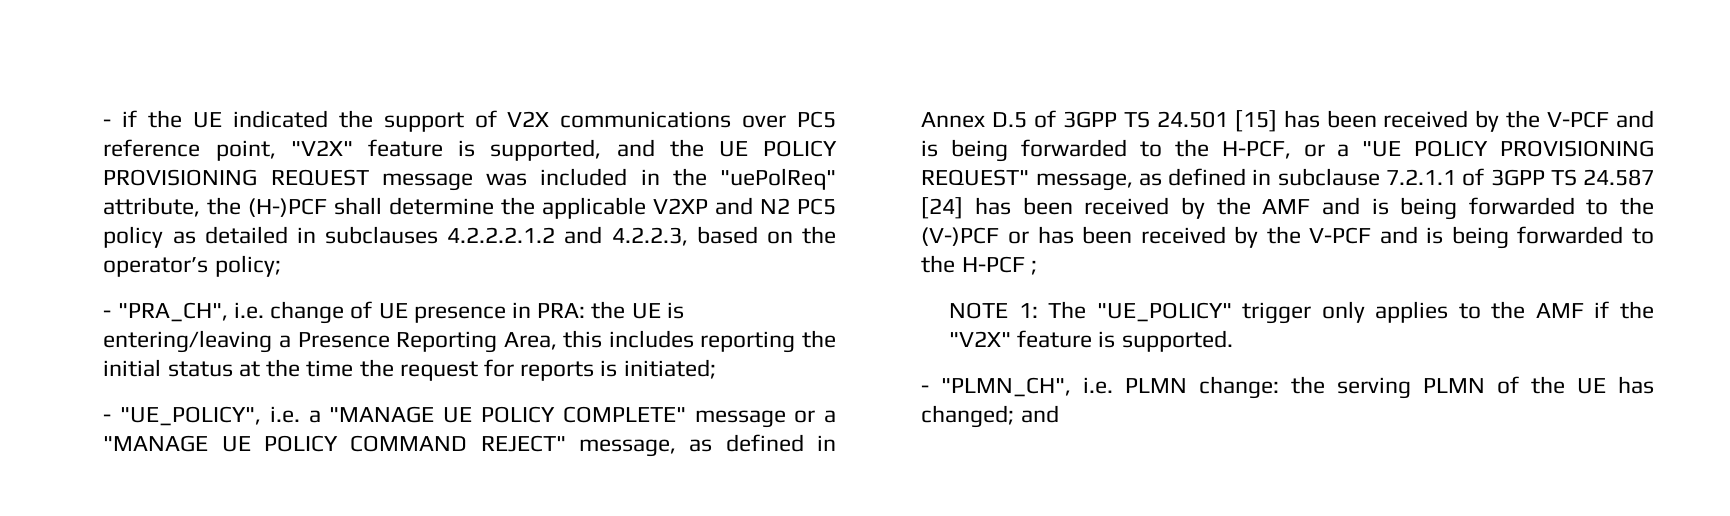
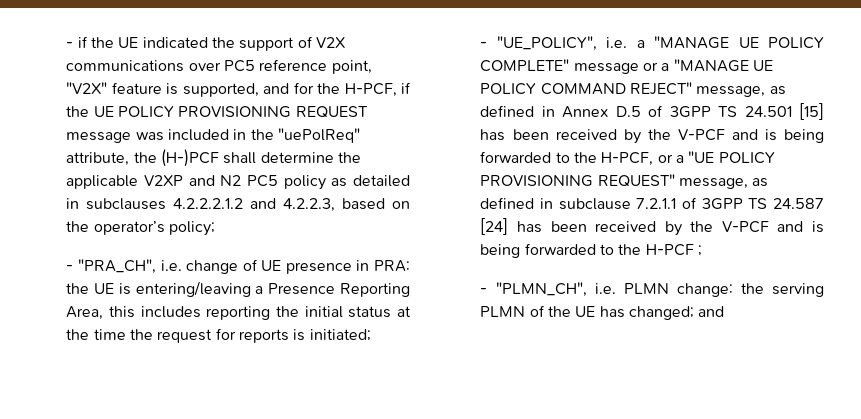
(655, 148) none -> [293,82,411,97] for the H-PCF, if
[1262,197,1654,220] [921,226,1301,248] AMF and is being forwarded to the (V-)PCF or has been received by the -> (714, 226) none
[948,301,1654,324] [948,330,1233,352] // NOTE 1: The "UE_POLICY" trigger only applies to the AMF if the "V2X" feature is supported. -> (703, 250) none

